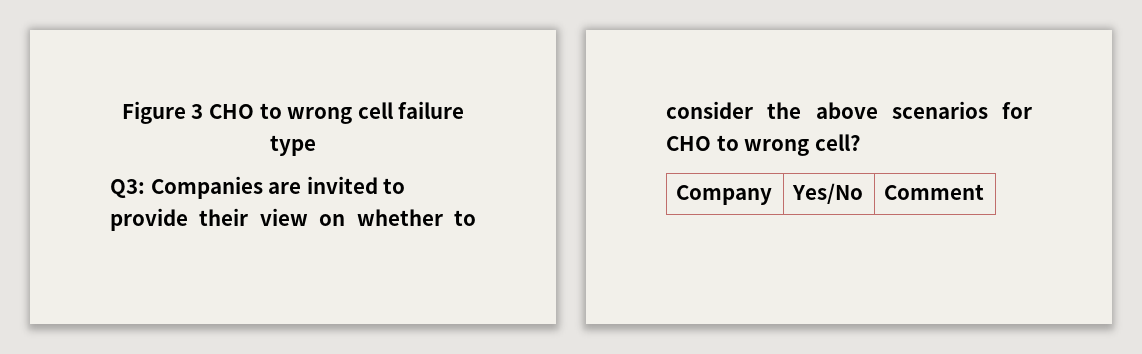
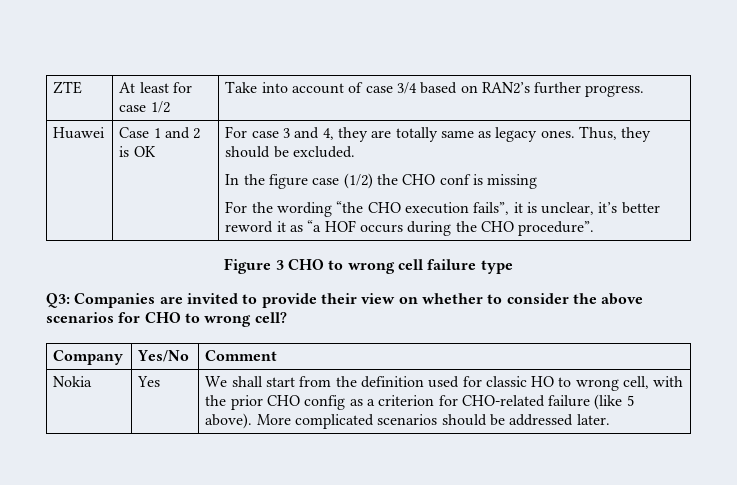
(121, 112) none -> [53,81,83,94] [119,82,192,93] [119,101,170,113] [225,81,645,97] [53,127,106,139] [119,127,201,139] [119,146,156,157] [225,126,652,142] [225,146,355,158] [225,173,538,189] [225,201,660,217] [225,220,595,236] ZTE | At least for case 1/2 | Take into account of case 3/4 based on RAN2’s further progress. // Huawei | Case 1 and 2 is OK | For case 3 and 4, they are totally same as legacy ones. Thus, they should be excluded. // In the figure case (1/2) the CHO conf is missing // For the wording “the CHO execution fails”, it is unclear, it’s better reword it as “a HOF occurs during the CHO procedure”. //
(985, 192) none -> [53,376,93,387] [137,376,161,387] [205,376,684,391] [205,394,634,410] [205,413,610,429] // Nokia | Yes | We shall start from the definition used for classic HO to wrong cell, with the prior CHO config as a criterion for CHO-related failure (like 5 above). More complicated scenarios should be addressed later.

